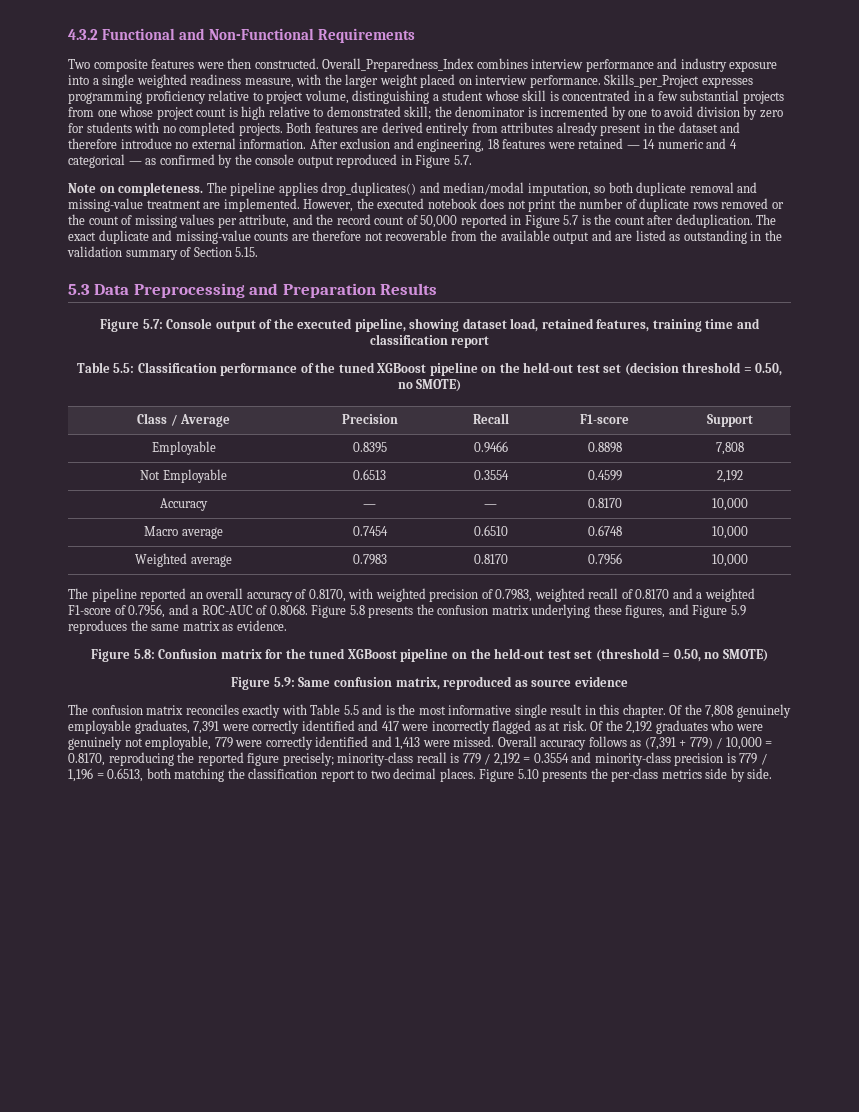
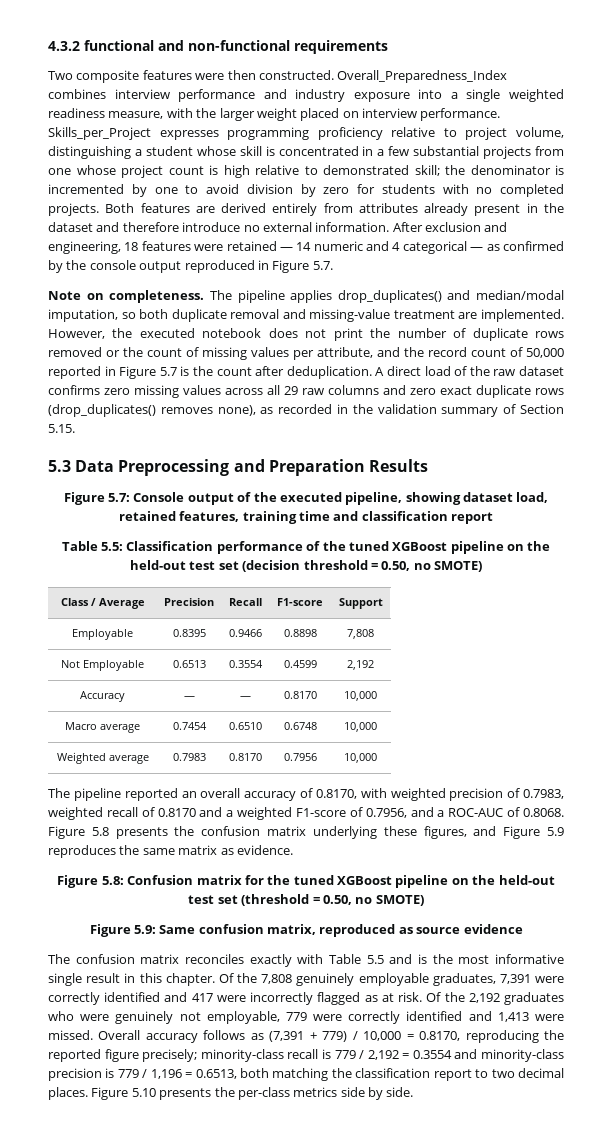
[101,28,415,43] Functional and Non-Functional Requirements -> [84,40,388,54] functional and non-functional requirements
[756,214,777,225] [68,230,747,244] The exact duplicate and missing-value counts are therefore not recoverable from the available output and are listed as outstanding -> [375,366,565,376] [48,385,564,398] [48,404,333,417] A direct load of the raw dataset confirms zero missing values across all 29 raw columns and zero exact duplicate rows (drop_duplicates() removes none), as recorded

